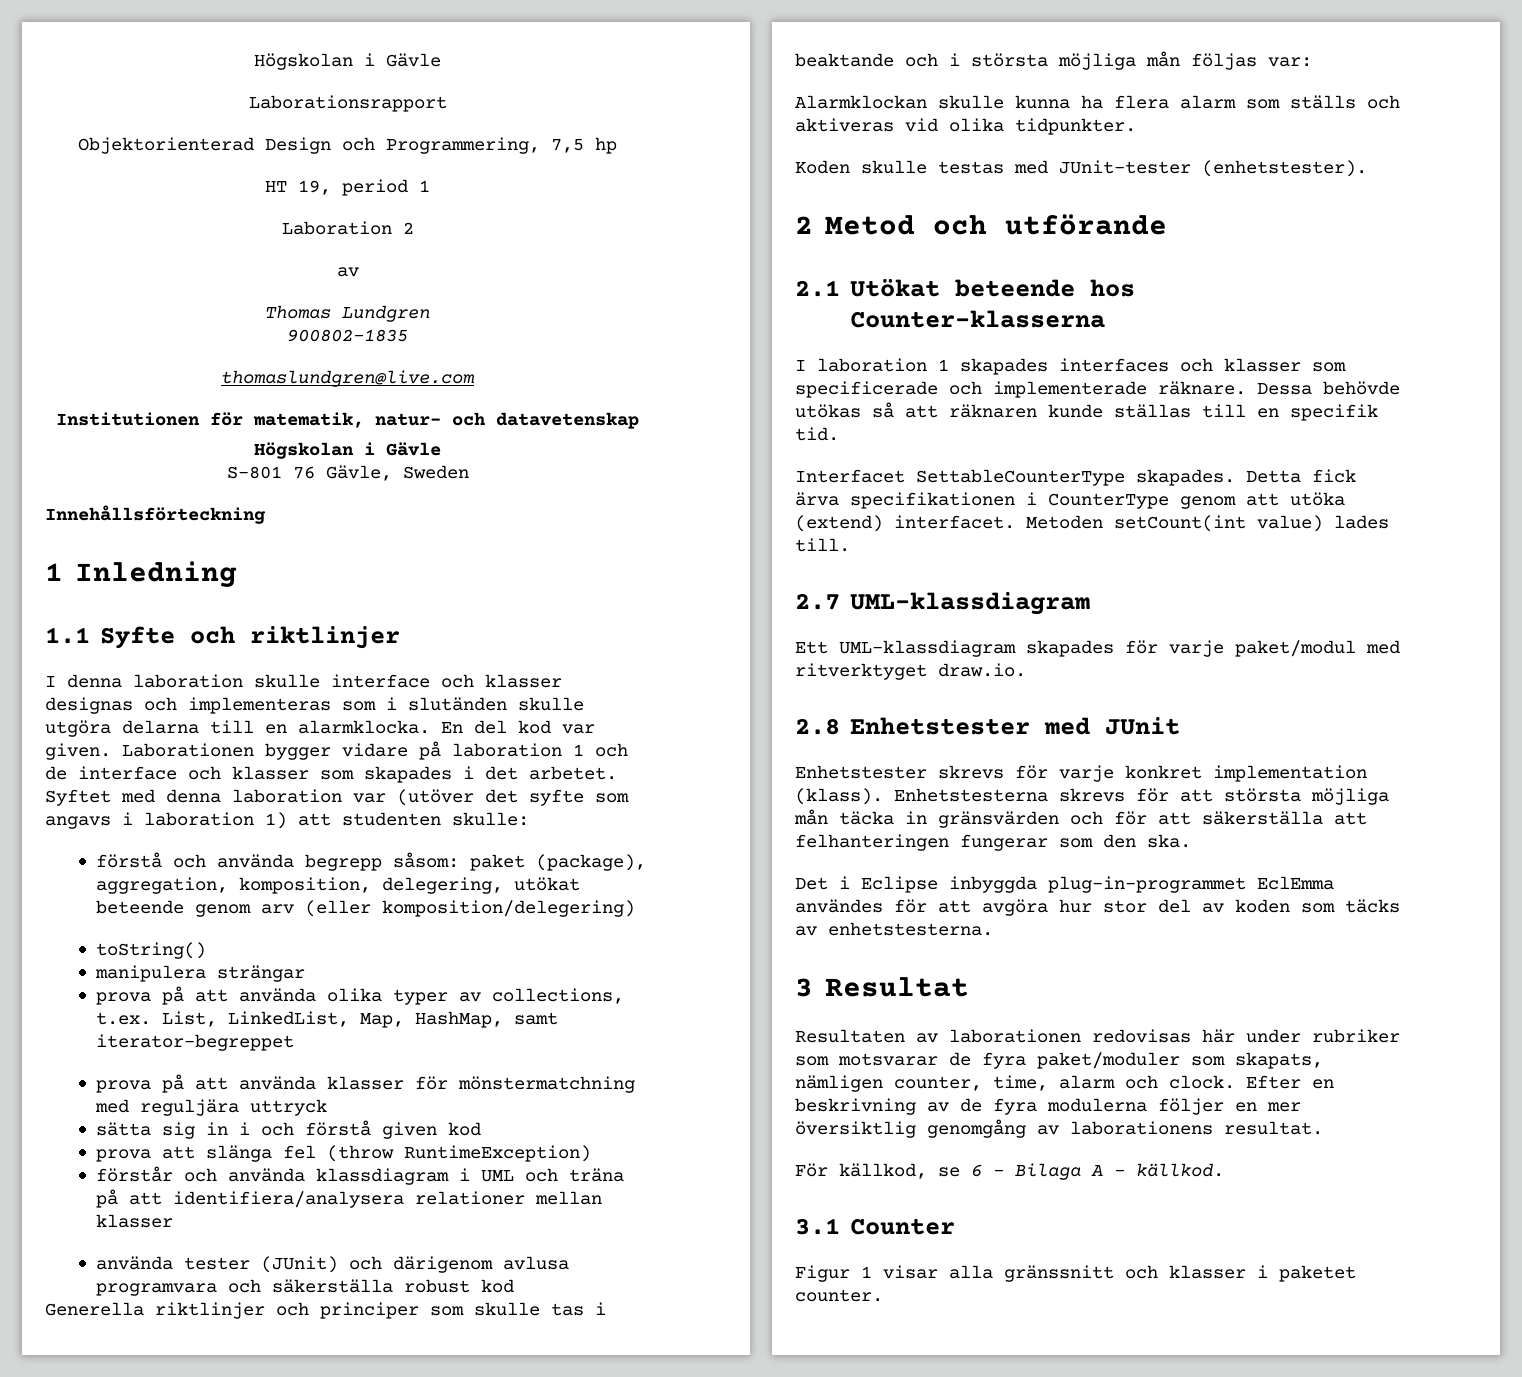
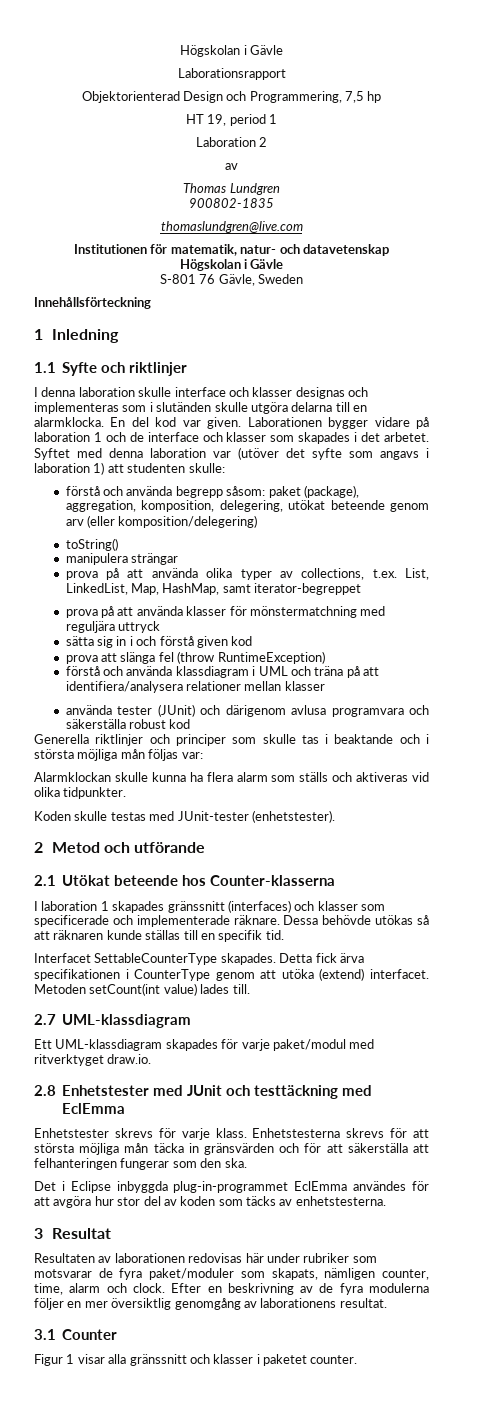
[96,1166,174,1182] förstår -> [65,666,100,676] förstå
[1059,358,1169,372] interfaces -> [167,900,291,913] gränssnitt (interfaces)
(1180, 726) none -> [226,1085,373,1099] [62,1103,126,1114] och testtäckning med EclEmma
[1125,765,1367,782] [795,788,883,805] konkret implementation (klass). -> [215,1128,247,1138] klass.
[795,1163,1224,1180] // För källkod, se 6 - Bilaga A – källkod. -> (387, 1303) none

